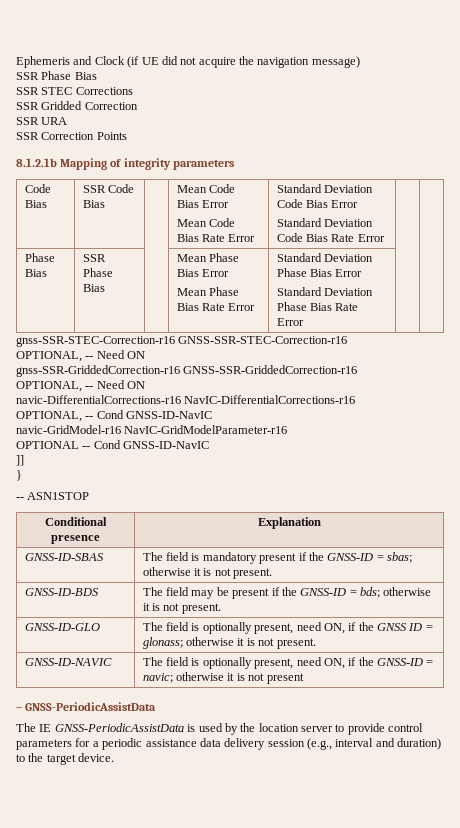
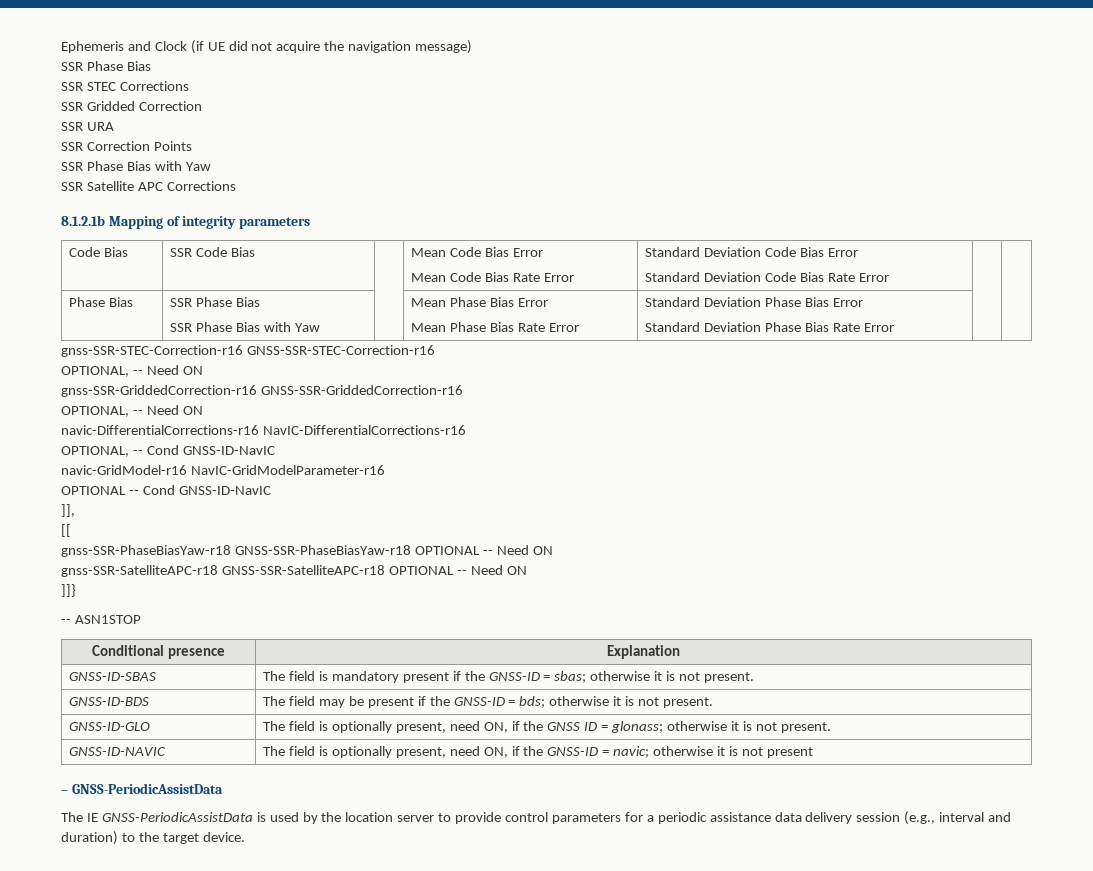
(127, 136) none -> [61,161,211,171] [61,181,236,191] // SSR Phase Bias with Yaw // SSR Satellite APC Corrections
(105, 288) none -> [170,322,320,332] // SSR Phase Bias with Yaw
[16,455,24,466] [16,470,22,481] ]] // } -> [61,504,75,517] [61,524,71,537] [61,545,553,557] [61,565,527,577] [61,584,76,597] ]], // [[ // gnss-SSR-PhaseBiasYaw-r18 GNSS-SSR-PhaseBiasYaw-r18 OPTIONAL -- Need ON // gnss-SSR-SatelliteAPC-r18 GNSS-SSR-SatelliteAPC-r18 OPTIONAL -- Need ON // ]]}

